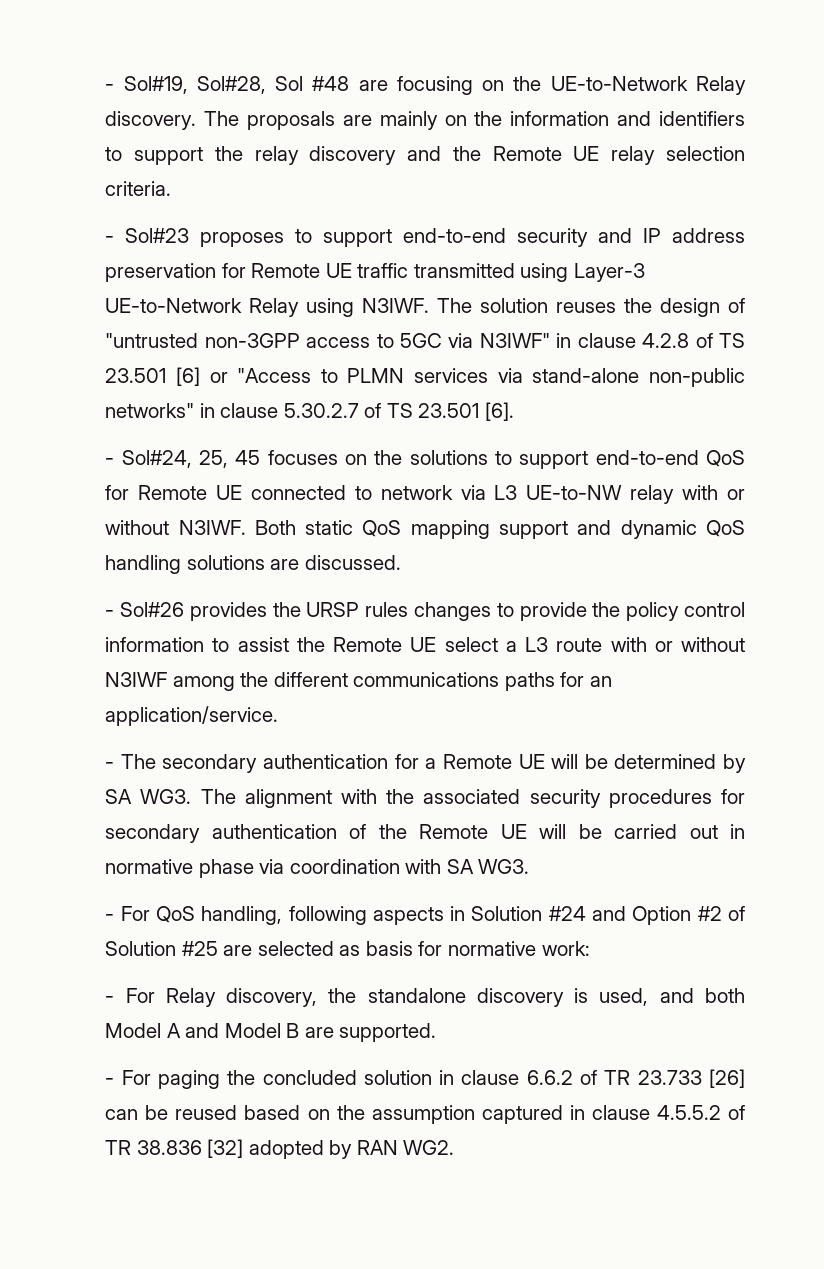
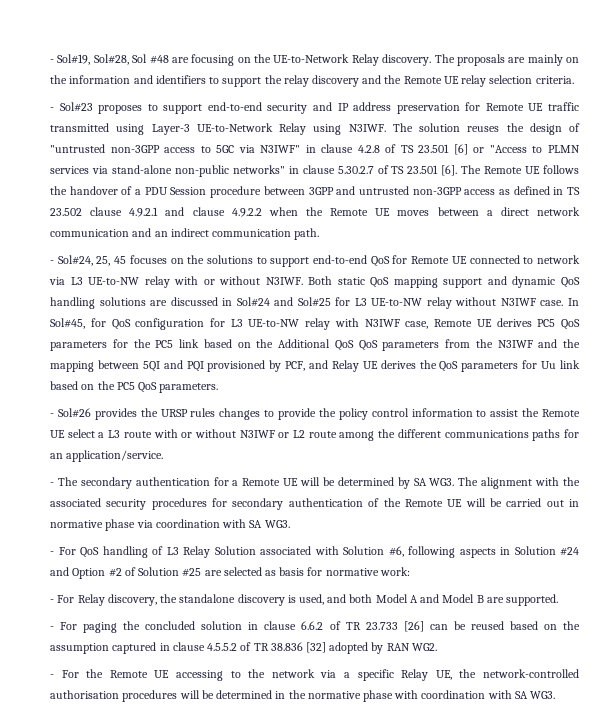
(514, 411) none -> [461,165,580,174] [50,186,580,198] [50,207,581,217] [50,228,320,240] The Remote UE follows the handover of a PDU Session procedure between 3GPP and untrusted non-3GPP access as defined in TS 23.502 clause 4.9.2.1 and clause 4.9.2.2 when the Remote UE moves between a direct network communication and an indirect communication path.
[304,555,401,570] discussed. -> [170,297,579,309] [50,318,580,330] [50,339,581,351] [50,360,580,372] [50,381,219,393] discussed in Sol#24 and Sol#25 for L3 UE-to-NW relay without N3IWF case. In Sol#45, for QoS configuration for L3 UE-to-NW relay with N3IWF case, Remote UE derives PC5 QoS parameters for the PC5 link based on the Additional QoS QoS parameters from the N3IWF and the mapping between 5QI and PQI provisioned by PCF, and Relay UE derives the QoS parameters for Uu link based on the PC5 QoS parameters.
(168, 679) none -> [278,430,337,438] or L2 route
[201,906,283,925] handling, -> [102,546,404,558] handling of L3 Relay Solution associated with Solution #6,
(455, 1147) none -> [50,669,579,681] [50,690,556,702] // - For the Remote UE accessing to the network via a specific Relay UE, the network-controlled authorisation procedures will be determined in the normative phase with coordination with SA WG3.

